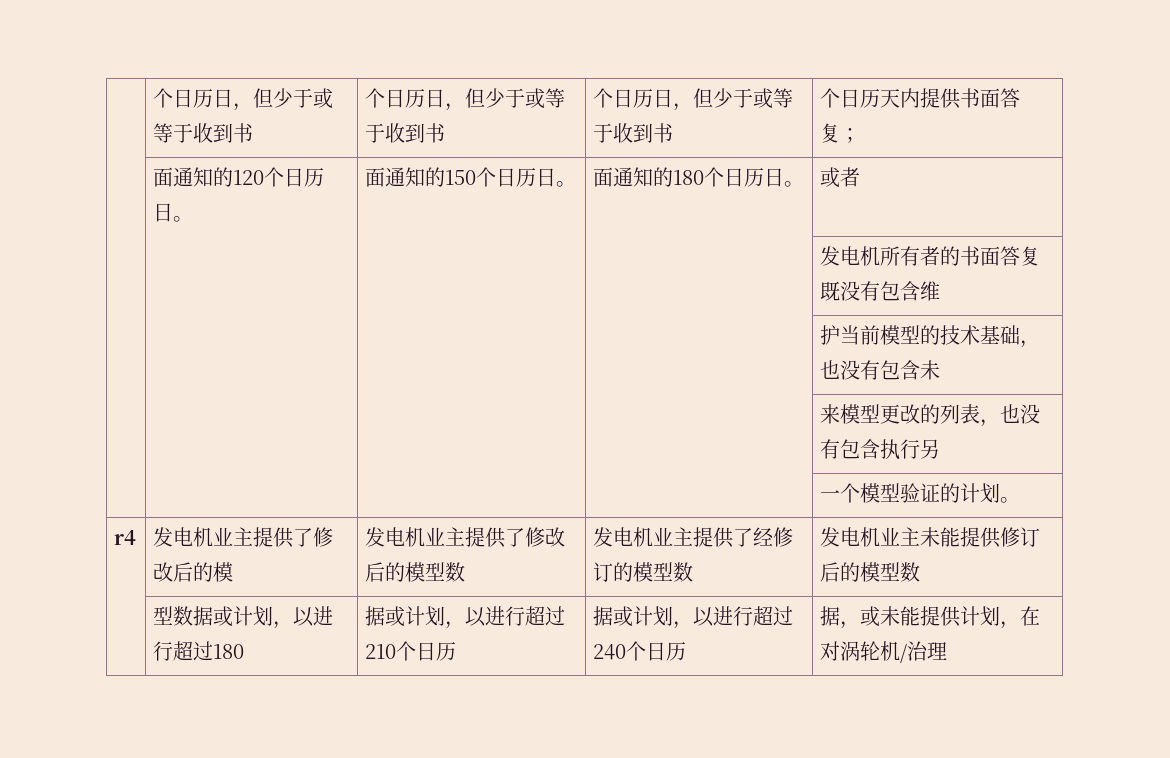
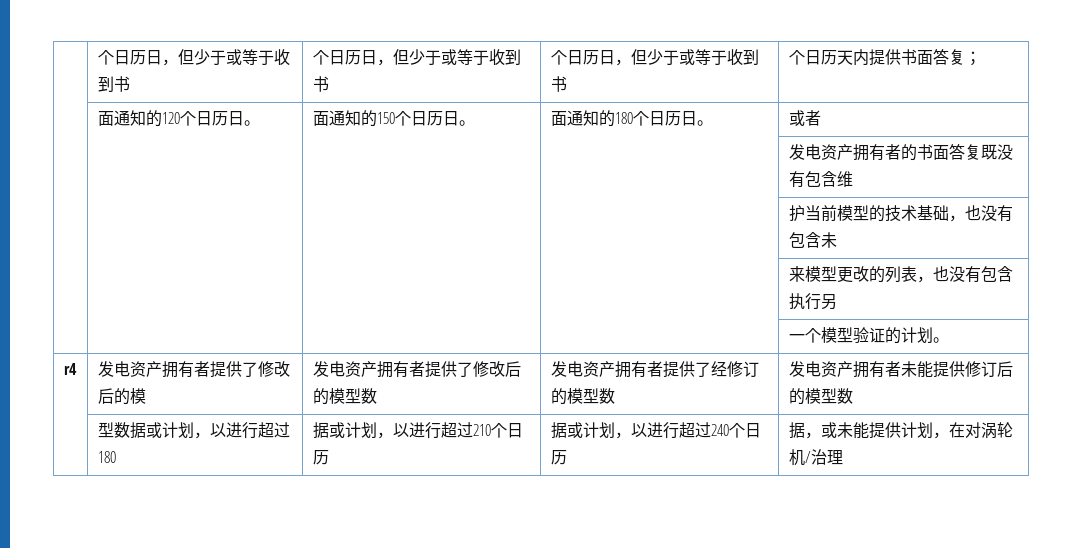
[860,246,901,266] 机所 -> [820,144,869,161] 资产拥
[193,527,254,547] 机业主 -> [129,361,210,378] 资产拥有者
[405,527,466,547] 机业主 -> [344,361,425,378] 资产拥有者
[633,527,694,547] 机业主 -> [582,361,663,378] 资产拥有者
[860,527,921,547] 机业主 -> [820,361,901,378] 资产拥有者

